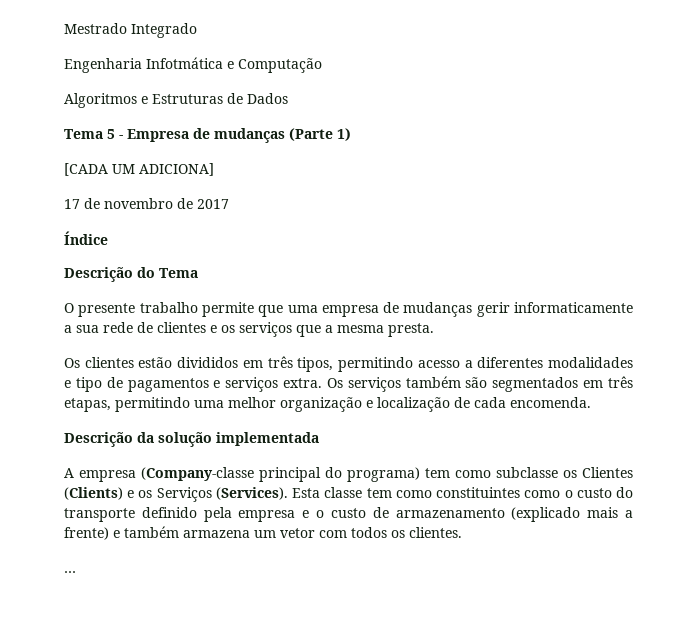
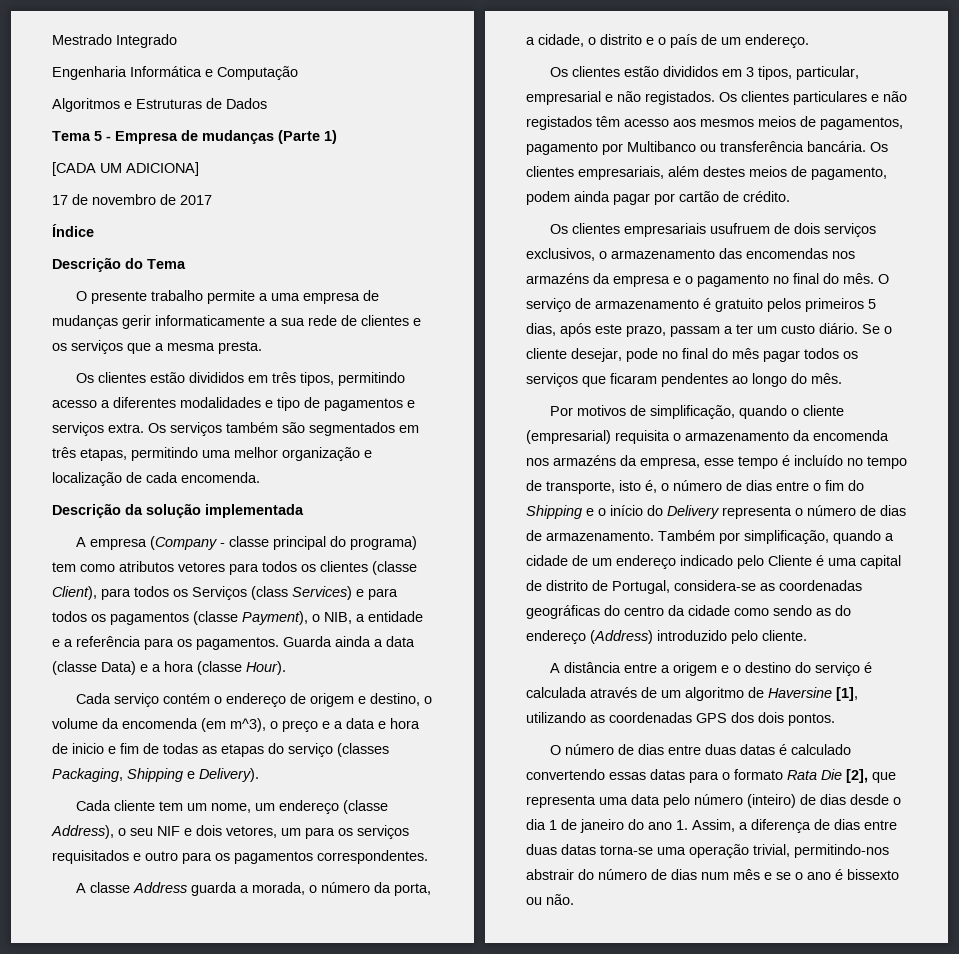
[146,57,223,69] Infotmática -> [130,66,202,77] Informática
[258,305,284,317] que -> [258,293,268,301] a
[141,467,254,481] (Company-classe -> [149,536,269,550] (Company - classe
[496,467,633,478] [64,487,633,502] [64,507,633,522] [64,526,462,540] [64,571,76,573] subclasse os Clientes (Clients) e os Serviços (Services). Esta classe tem como constituintes como o custo do transporte definido pela empresa e o custo de armazenamento (explicado mais a frente) e também armazena um vetor com todos os clientes. // … -> [119,561,417,575] [52,586,398,600] [52,611,423,625] [52,636,415,650] [52,661,286,675] [75,693,432,707] [52,718,420,732] [52,743,389,757] [52,768,259,782] [75,800,388,814] [51,825,409,839] [52,850,428,864] [75,882,431,896] [526,34,809,48] [549,66,859,80] [526,91,907,105] [526,116,903,130] [526,141,888,155] [526,166,887,180] [526,191,790,205] [549,223,876,237] [526,248,855,261] [526,273,889,287] [526,298,876,312] [526,323,892,337] [526,348,858,362] [526,373,842,387] [549,405,844,419] [526,430,889,444] [526,455,907,469] [526,480,864,494] [526,505,906,519] [526,530,894,544] [526,555,901,569] [526,580,862,594] [526,605,851,619] [526,630,807,644] [549,662,872,676] [526,687,858,701] [526,712,835,726] [549,744,851,755] [526,769,896,783] [526,794,901,808] [526,819,897,833] [526,844,889,858] [526,869,899,880] [526,894,574,905] atributos vetores para todos os clientes (classe Client), para todos os Serviços (class Services) e para todos os pagamentos (classe Payment), o NIB, a entidade e a referência para os pagamentos. Guarda ainda a data (classe Data) e a hora (classe Hour). // Cada serviço contém o endereço de origem e destino, o volume da encomenda (em m^3), o preço e a data e hora de inicio e fim de todas as etapas do serviço (classes Packaging, Shipping e Delivery). // Cada cliente tem um nome, um endereço (classe Address), o seu NIF e dois vetores, um para os serviços requisitados e outro para os pagamentos correspondentes. // A classe Address guarda a morada, o número da porta, a cidade, o distrito e o país de um endereço. // Os clientes estão divididos em 3 tipos, particular, empresarial e não registados. Os clientes particulares e não registados têm acesso aos mesmos meios de pagamentos, pagamento por Multibanco ou transferência bancária. Os clientes empresariais, além destes meios de pagamento, podem ainda pagar por cartão de crédito. // Os clientes empresariais usufruem de dois serviços exclusivos, o armazenamento das encomendas nos armazéns da empresa e o pagamento no final do mês. O serviço de armazenamento é gratuito pelos primeiros 5 dias, após este prazo, passam a ter um custo diário. Se o cliente desejar, pode no final do mês pagar todos os serviços que ficaram pendentes ao longo do mês. // Por motivos de simplificação, quando o cliente (empresarial) requisita o armazenamento da encomenda nos armazéns da empresa, esse tempo é incluído no tempo de transporte, isto é, o número de dias entre o fim do Shipping e o início do Delivery representa o número de dias de armazenamento. Também por simplificação, quando a cidade de um endereço indicado pelo Cliente é uma capital de distrito de Portugal, considera-se as coordenadas geográficas do centro da cidade como sendo as do endereço (Address) introduzido pelo cliente. // A distância entre a origem e o destino do serviço é calculada através de um algoritmo de Haversine [1], utilizando as coordenadas GPS dos dois pontos. // O número de dias entre duas datas é calculado convertendo essas datas para o formato Rata Die [2], que representa uma data pelo número (inteiro) de dias desde o dia 1 de janeiro do ano 1. Assim, a diferença de dias entre duas datas torna-se uma operação trivial, permitindo-nos abstrair do número de dias num mês e se o ano é bissexto ou não.

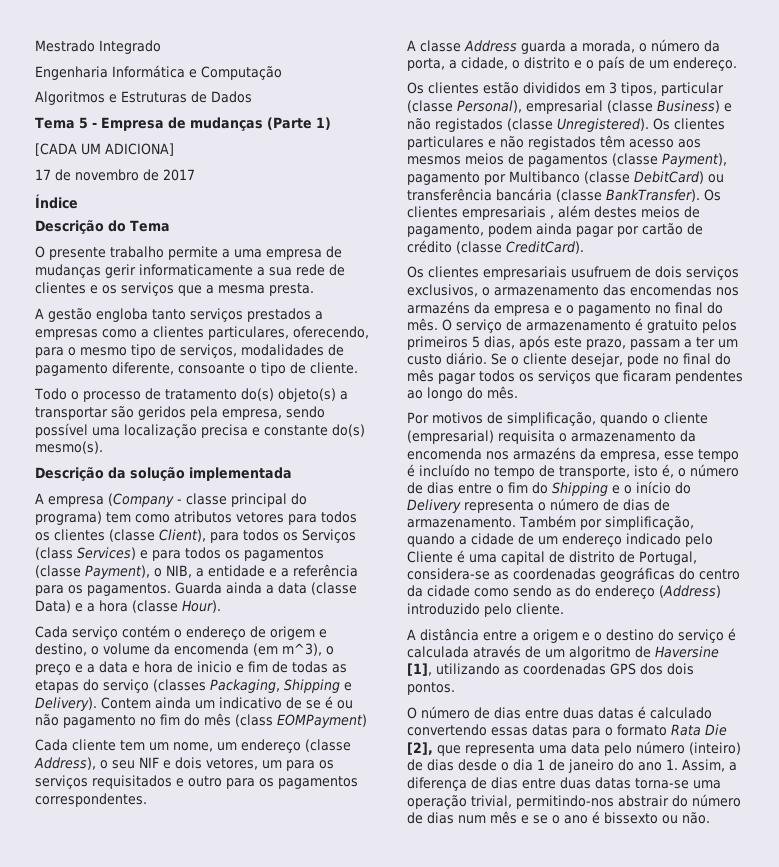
[75,372,405,386] [52,397,415,411] [52,422,419,436] [52,447,372,461] [52,472,260,486] Os clientes estão divididos em três tipos, permitindo acesso a diferentes modalidades e tipo de pagamentos e serviços extra. Os serviços também são segmentados em três etapas, permitindo uma melhor organização e localização de cada encomenda. -> [35,308,323,322] [35,326,369,340] [35,344,344,358] [35,362,358,376] [34,388,348,402] [35,406,325,420] [35,423,365,438] [35,441,103,454] A gestão engloba tanto serviços prestados a empresas como a clientes particulares, oferecendo, para o mesmo tipo de serviços, modalidades de pagamento diferente, consoante o tipo de cliente. // Todo o processo de tratamento do(s) objeto(s) a transportar são geridos pela empresa, sendo possível uma localização precisa e constante do(s) mesmo(s).
(259, 775) none -> [101,696,353,709] [35,713,367,728] Contem ainda um indicativo de se é ou não pagamento no fim do mês (class EOMPayment)
[795,66,859,80] [526,91,715,105] particular, empresarial e não registados. -> [661,82,724,96] [407,100,732,114] [407,118,649,132] particular (classe Personal), empresarial (classe Business) e não registados (classe Unregistered).
[820,117,903,130] [526,141,888,155] [526,166,664,180] pagamentos, pagamento por Multibanco ou transferência bancária. Os clientes empresariais, -> [528,153,727,167] [407,171,724,185] [407,188,721,202] [407,206,554,220] pagamentos (classe Payment), pagamento por Multibanco (classe DebitCard) ou transferência bancária (classe BankTransfer). Os clientes empresariais ,
[743,191,790,202] crédito. -> [407,240,584,254] crédito (classe CreditCard).

